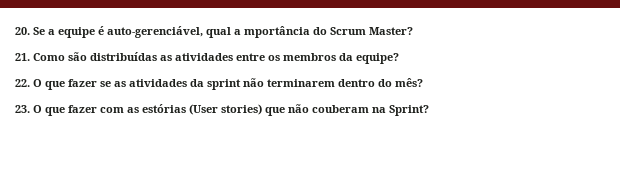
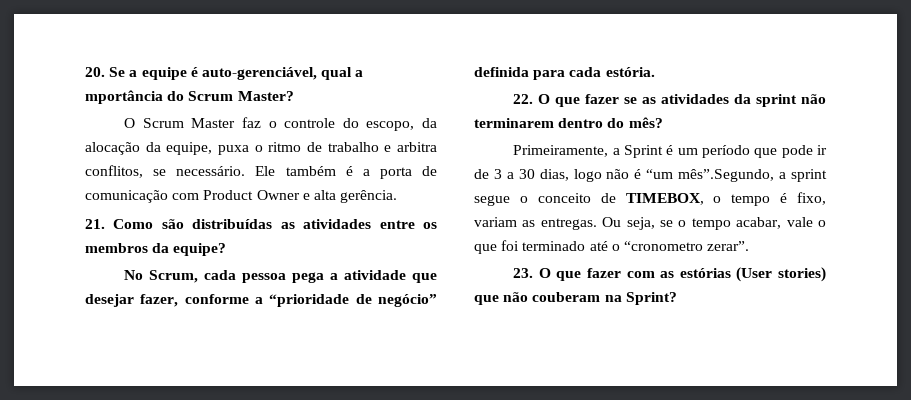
(413, 31) none -> [124,117,437,131] [85,142,437,155] [85,165,437,179] [85,190,398,203] // O Scrum Master faz o controle do escopo, da alocação da equipe, puxa o ritmo de trabalho e arbitra conflitos, se necessário. Ele também é a porta de comunicação com Product Owner e alta gerência.
(399, 58) none -> [124,270,437,283] [85,294,437,307] [474,67,655,80] // No Scrum, cada pessoa pega a atividade que desejar fazer, conforme a “prioridade de negócio” definida para cada estória.
(423, 82) none -> [513,145,827,158] [474,169,827,182] [474,192,826,206] [474,217,826,230] [474,240,750,254] // Primeiramente, a Sprint é um período que pode ir de 3 a 30 dias, logo não é “um mês”.Segundo, a sprint segue o conceito de TIMEBOX, o tempo é fixo, variam as entregas. Ou seja, se o tempo acabar, vale o que foi terminado até o “cronometro zerar”.

